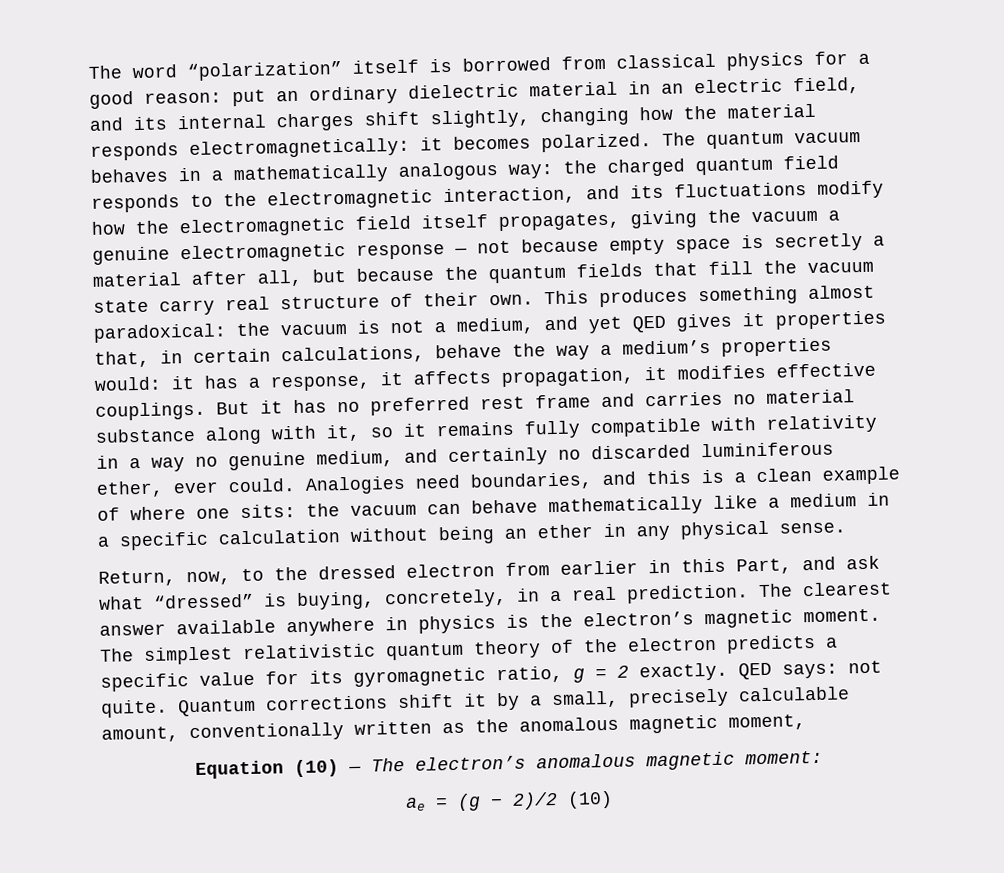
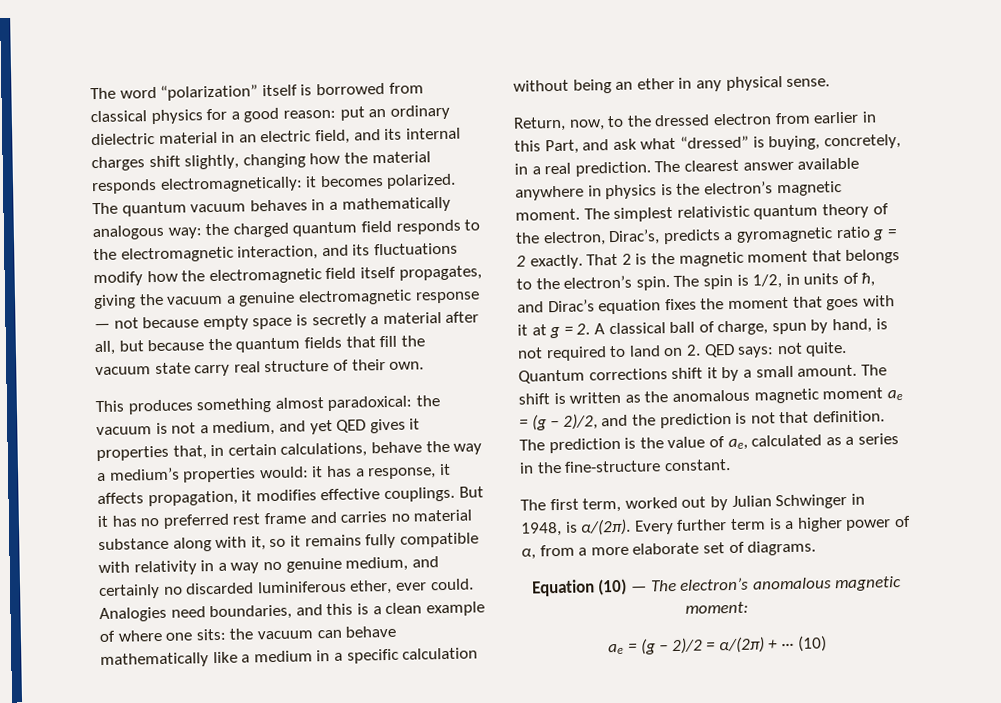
(534, 300) none -> (425, 365) //
[627,634,838,654] [100,662,728,692] electron predicts a specific value for its gyromagnetic ratio, g = 2 exactly. -> [542,226,898,247] [516,249,901,270] [516,272,876,291] [517,295,895,315] [517,318,888,339] [517,344,701,362] electron, Dirac’s, predicts a gyromagnetic ratio g = 2 exactly. That 2 is the magnetic moment that belongs to the electron’s spin. The spin is 1/2, in units of ħ, and Dirac’s equation fixes the moment that goes with it at g = 2. A classical ball of charge, spun by hand, is not required to land on 2.
[551,686,850,709] [101,722,344,743] small, precisely calculable amount, conventionally -> [755,364,887,378] [518,392,566,405] small amount. The shift is
[728,714,806,731] moment, -> [822,387,903,401] [519,410,885,431] [519,433,899,454] [519,459,731,474] [520,493,865,513] [520,515,911,537] [521,540,817,560] moment ae = (g − 2)/2, and the prediction is not that definition. The prediction is the value of ae, calculated as a series in the fine-structure constant. // The first term, worked out by Julian Schwinger in 1948, is α/(2π). Every further term is a higher power of α, from a more elaborate set of diagrams.
(558, 801) none -> [706,636,795,654] = α/(2π) + ···

